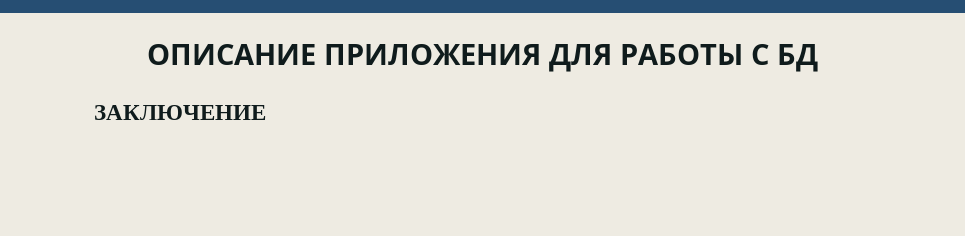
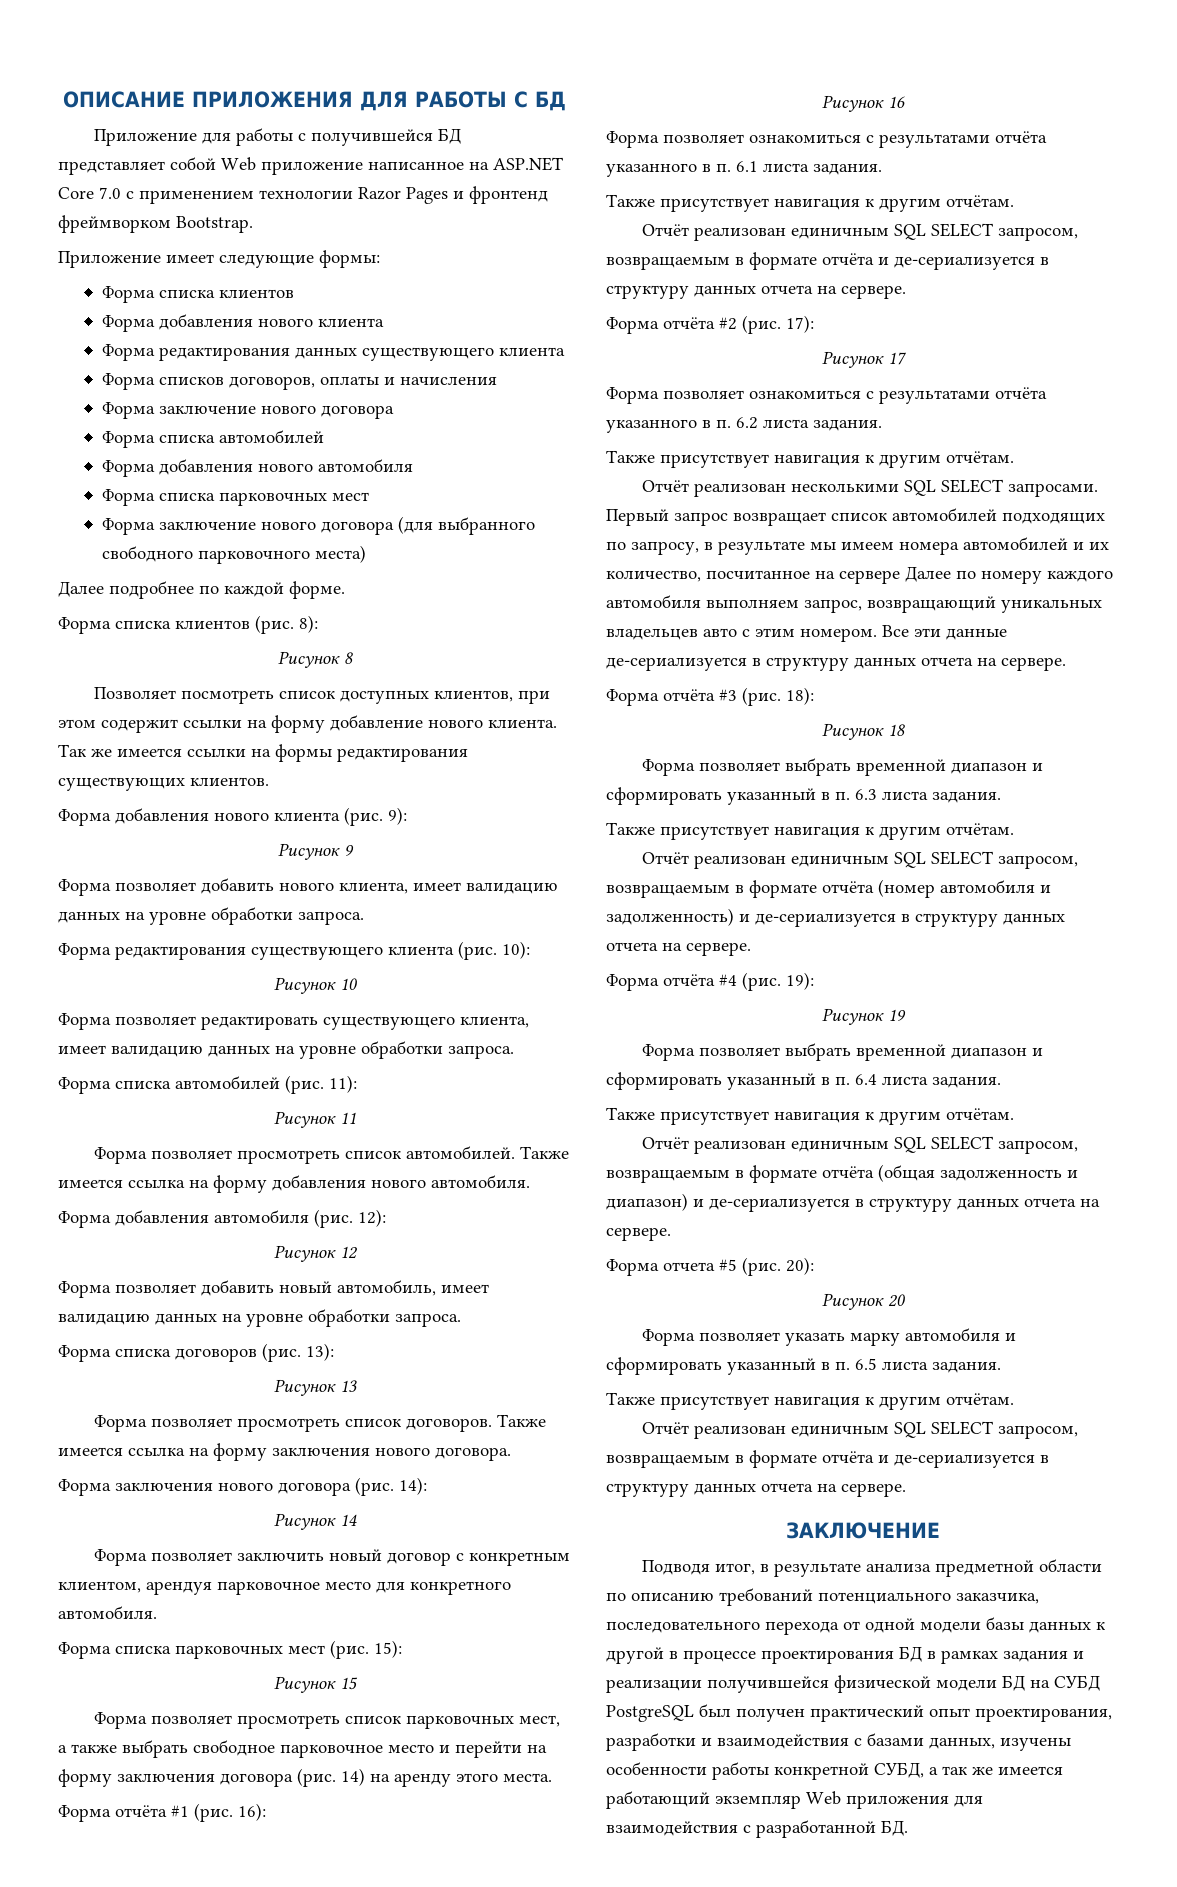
[94,105,266,120] ЗАКЛЮЧЕНИЕ -> [93,128,461,146] [58,157,563,175] [58,186,548,204] [58,215,253,233] [58,250,380,268] [102,286,295,303] [102,314,385,332] [102,344,566,361] [102,373,498,390] [102,402,395,419] [102,430,325,448] [102,459,414,477] [102,489,370,506] [102,516,536,535] [102,545,367,564] [58,581,345,599] [58,615,318,634] [277,651,354,668] [93,687,550,704] [58,715,557,733] [58,744,468,762] [58,777,269,791] [58,807,407,826] [277,843,354,860] [58,878,558,896] [58,907,364,925] [58,941,530,960] [273,977,358,994] [58,1013,529,1030] [58,1041,514,1059] [58,1075,357,1094] [273,1111,356,1128] [93,1146,569,1164] [58,1175,530,1193] [58,1209,386,1228] [273,1245,358,1262] [58,1280,489,1298] [58,1309,461,1327] [58,1343,334,1362] [273,1379,357,1396] [93,1414,546,1432] [58,1443,511,1461] [58,1477,427,1496] [273,1513,357,1530] [93,1549,570,1566] [58,1581,511,1595] [58,1606,157,1619] [58,1640,402,1659] [273,1676,358,1693] [93,1712,560,1729] [58,1740,547,1758] [58,1768,552,1787] [58,1803,266,1822] [821,95,905,112] [606,131,1047,148] [606,161,882,177] [606,194,1014,212] [641,223,1078,241] [606,252,1049,270] [606,285,906,299] [606,315,814,334] [821,351,907,368] [606,387,1047,404] [606,417,882,433] [606,450,1014,468] [641,479,1098,497] [606,508,1105,526] [606,537,1109,555] [606,566,1113,584] [606,595,1102,613] [606,625,1007,642] [606,657,1066,671] [606,687,814,706] [821,723,906,740] [641,758,1043,776] [606,787,1001,805] [606,822,1014,840] [641,851,1078,869] [606,879,1051,898] [606,908,1065,927] [606,942,751,956] [606,972,814,991] [821,1008,906,1025] [641,1043,1043,1061] [606,1072,1001,1090] [606,1107,1014,1125] [641,1136,1078,1154] [606,1164,1078,1183] [606,1193,1100,1212] [606,1227,671,1241] [606,1257,814,1276] [821,1293,906,1310] [641,1328,1016,1346] [606,1357,1001,1375] [606,1392,1014,1410] [641,1421,1078,1439] [606,1450,1049,1468] [606,1483,906,1497] [785,1522,940,1539] [641,1559,1102,1577] [606,1588,1039,1606] [606,1617,1106,1635] [606,1646,1084,1664] [606,1675,1100,1693] [606,1704,1112,1722] [606,1733,1071,1751] [606,1762,1063,1780] [606,1791,983,1809] [606,1820,908,1838] Приложение для работы с получившейся БД представляет собой Web приложение написанное на ASP.NET Core 7.0 с применением технологии Razor Pages и фронтенд фреймворком Bootstrap. // Приложение имеет следующие формы: // Форма списка клиентов // Форма добавления нового клиента // Форма редактирования данных существующего клиента // Форма списков договоров, оплаты и начисления // Форма заключение нового договора // Форма списка автомобилей // Форма добавления нового автомобиля // Форма списка парковочных мест // Форма заключение нового договора (для выбранного свободного парковочного места) // Далее подробнее по каждой форме. // Форма списка клиентов (рис. 8): // Рисунок 8 // Позволяет посмотреть список доступных клиентов, при этом содержит ссылки на форму добавление нового клиента. Так же имеется ссылки на формы редактирования существующих клиентов. // Форма добавления нового клиента (рис. 9): // Рисунок 9 // Форма позволяет добавить нового клиента, имеет валидацию данных на уровне обработки запроса. // Форма редактирования существующего клиента (рис. 10): // Рисунок 10 // Форма позволяет редактировать существующего клиента, имеет валидацию данных на уровне обработки запроса. // Форма списка автомобилей (рис. 11): // Рисунок 11 // Форма позволяет просмотреть список автомобилей. Также имеется ссылка на форму добавления нового автомобиля. // Форма добавления автомобиля (рис. 12): // Рисунок 12 // Форма позволяет добавить новый автомобиль, имеет валидацию данных на уровне обработки запроса. // Форма списка договоров (рис. 13): // Рисунок 13 // Форма позволяет просмотреть список договоров. Также имеется ссылка на форму заключения нового договора. // Форма заключения нового договора (рис. 14): // Рисунок 14 // Форма позволяет заключить новый договор с конкретным клиентом, арендуя парковочное место для конкретного автомобиля. // Форма списка парковочных мест (рис. 15): // Рисунок 15 // Форма позволяет просмотреть список парковочных мест, а также выбрать свободное парковочное место и перейти на форму заключения договора (рис. 14) на аренду этого места. // Форма отчёта #1 (рис. 16): // Рисунок 16 // Форма позволяет ознакомиться с результатами отчёта указанного в п. 6.1 листа задания. // Также присутствует навигация к другим отчётам. // Отчёт реализован единичным SQL SELECT запросом, возвращаемым в формате отчёта и де-сериализуется в структуру данных отчета на сервере. // Форма отчёта #2 (рис. 17): // Рисунок 17 // Форма позволяет ознакомиться с результатами отчёта указанного в п. 6.2 листа задания. // Также присутствует навигация к другим отчётам. // Отчёт реализован несколькими SQL SELECT запросами. Первый запрос возвращает список автомобилей подходящих по запросу, в результате мы имеем номера автомобилей и их количество, посчитанное на сервере Далее по номеру каждого автомобиля выполняем запрос, возвращающий уникальных владельцев авто с этим номером. Все эти данные де-сериализуется в структуру данных отчета на сервере. // Форма отчёта #3 (рис. 18): // Рисунок 18 // Форма позволяет выбрать временной диапазон и сформировать указанный в п. 6.3 листа задания. // Также присутствует навигация к другим отчётам. // Отчёт реализован единичным SQL SELECT запросом, возвращаемым в формате отчёта (номер автомобиля и задолженность) и де-сериализуется в структуру данных отчета на сервере. // Форма отчёта #4 (рис. 19): // Рисунок 19 // Форма позволяет выбрать временной диапазон и сформировать указанный в п. 6.4 листа задания. // Также присутствует навигация к другим отчётам. // Отчёт реализован единичным SQL SELECT запросом, возвращаемым в формате отчёта (общая задолженность и диапазон) и де-сериализуется в структуру данных отчета на сервере. // Форма отчета #5 (рис. 20): // Рисунок 20 // Форма позволяет указать марку автомобиля и сформировать указанный в п. 6.5 листа задания. // Также присутствует навигация к другим отчётам. // Отчёт реализован единичным SQL SELECT запросом, возвращаемым в формате отчёта и де-сериализуется в структуру данных отчета на сервере. // ЗАКЛЮЧЕНИЕ // Подводя итог, в результате анализа предметной области по описанию требований потенциального заказчика, последовательного перехода от одной модели базы данных к другой в процессе проектирования БД в рамках задания и реализации получившейся физической модели БД на СУБД PostgreSQL был получен практический опыт проектирования, разработки и взаимодействия с базами данных, изучены особенности работы конкретной СУБД, а так же имеется работающий экземпляр Web приложения для взаимодействия с разработанной БД.

